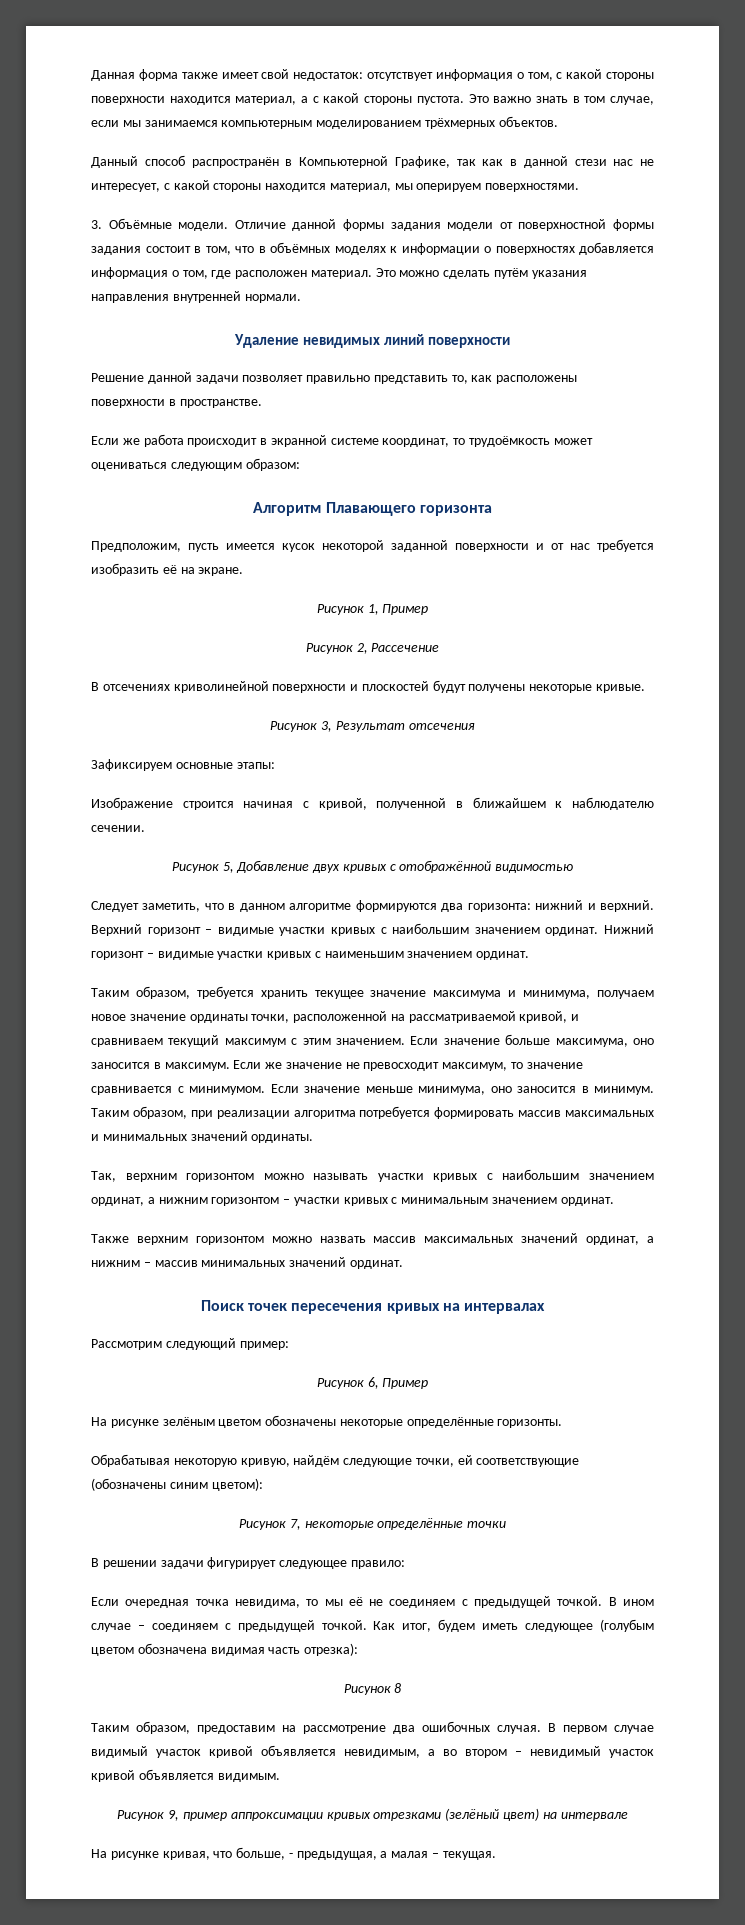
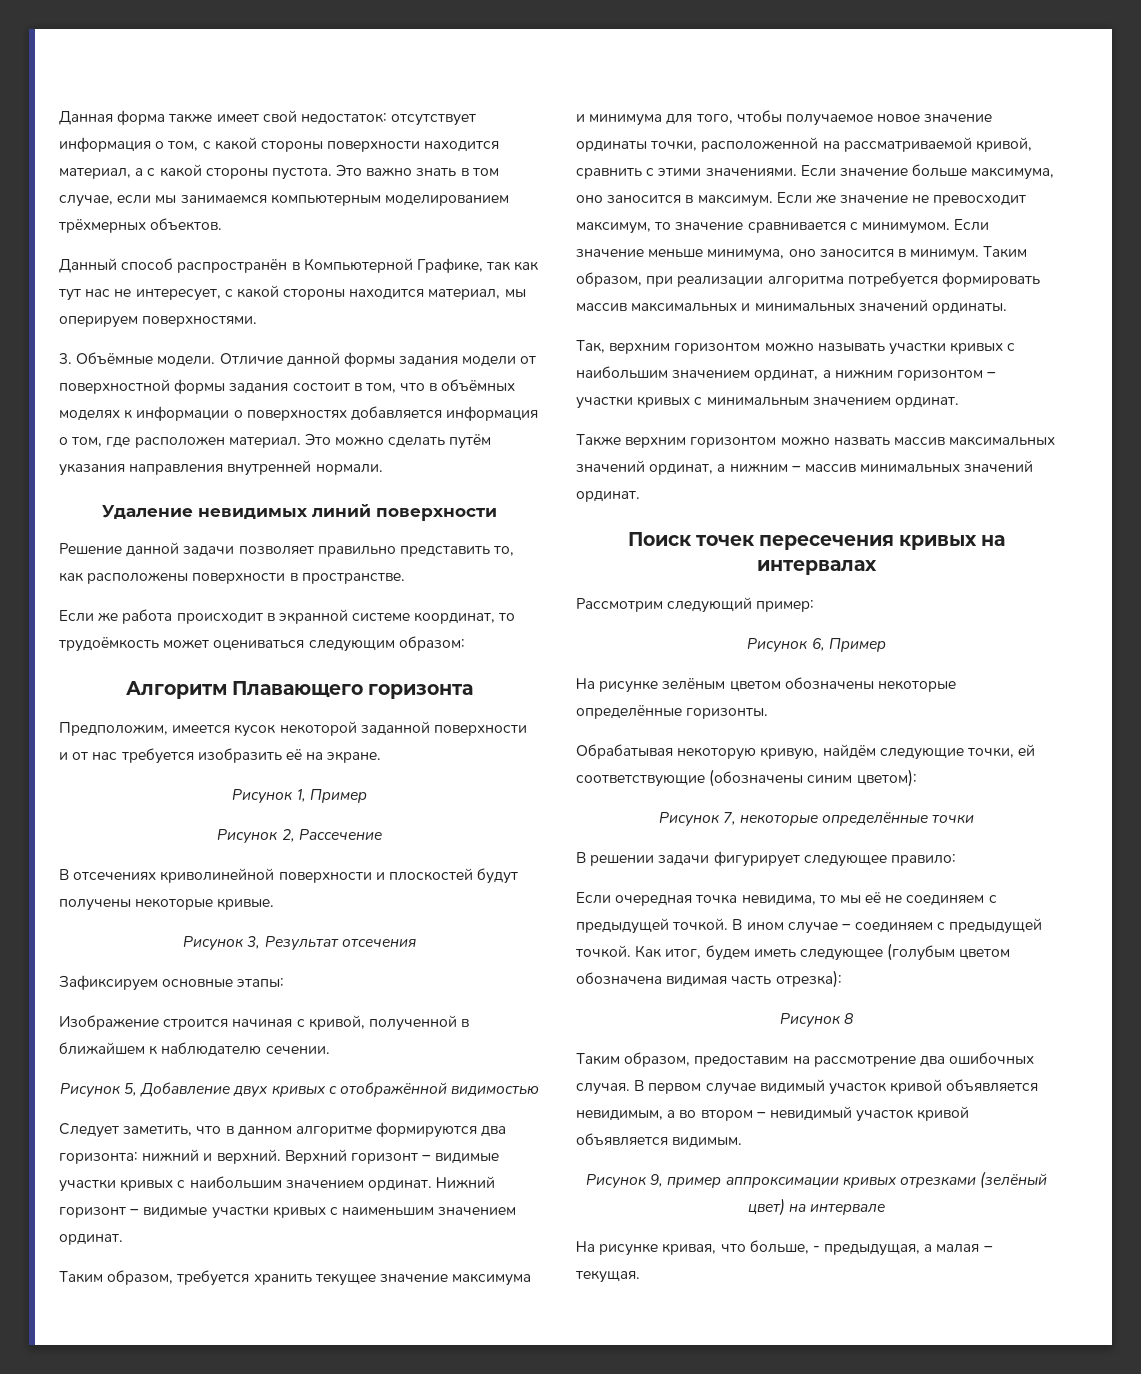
[510,156,607,168] в данной стези -> [58,289,81,301] тут
[188,543,219,552] пусть -> (168, 729) none
[523,990,655,999] минимума, получаем -> [589,110,873,126] минимума для того, чтобы получаемое
[571,1014,580,1021] [91,1035,405,1047] и сравниваем текущий максимум с этим значением. -> [576,168,797,179] сравнить с этими значениями.

